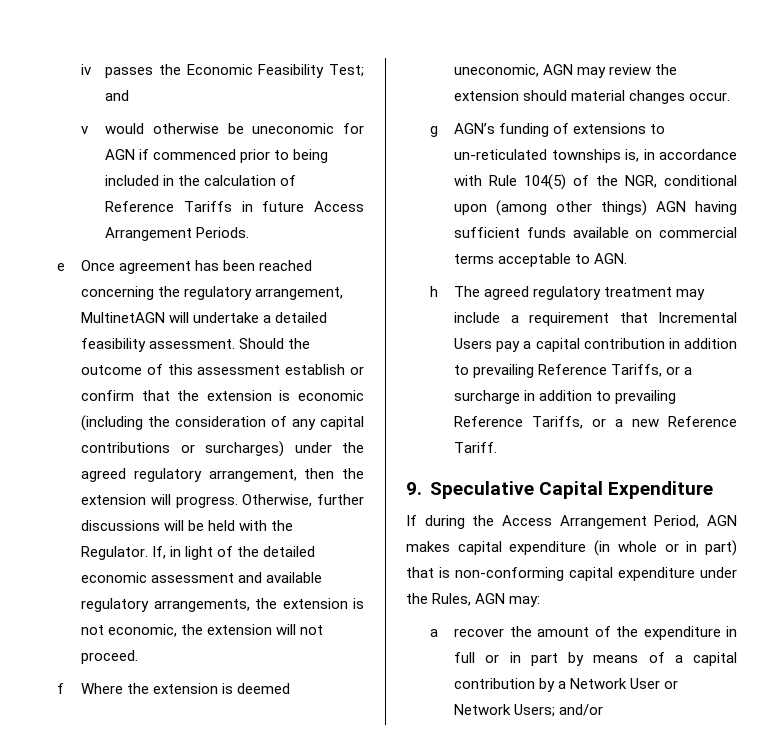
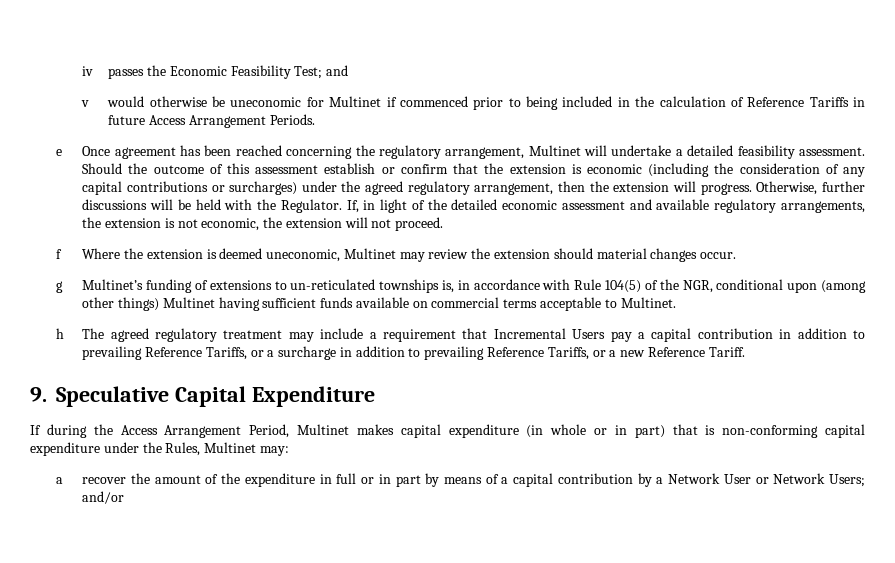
[105,149,136,160] AGN -> [329,96,382,107] Multinet
[81,312,166,323] MultinetAGN -> [528,145,581,156] Multinet
[543,64,574,75] AGN -> [343,248,396,259] Multinet
[454,123,496,134] AGN’s -> [82,279,144,290] Multinet’s
[656,201,687,212] AGN -> [162,297,215,308] Multinet
[594,253,628,264] AGN. -> [620,297,676,308] Multinet.
[707,515,737,526] AGN -> [297,424,349,435] Multinet
[475,593,506,604] AGN -> [204,442,257,453] Multinet

